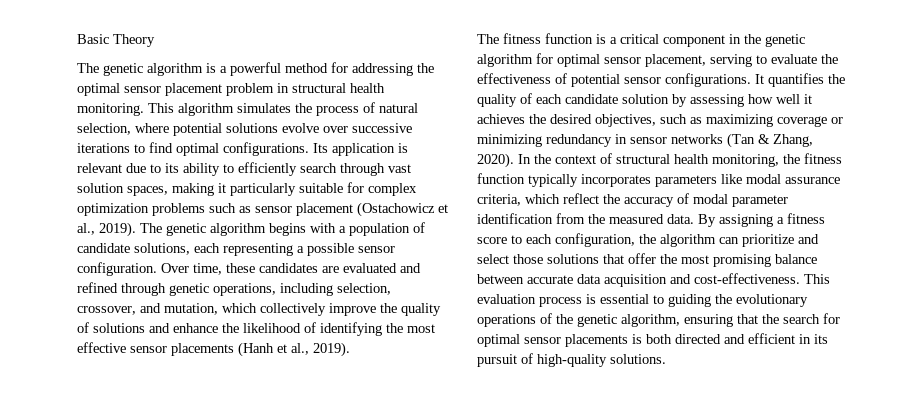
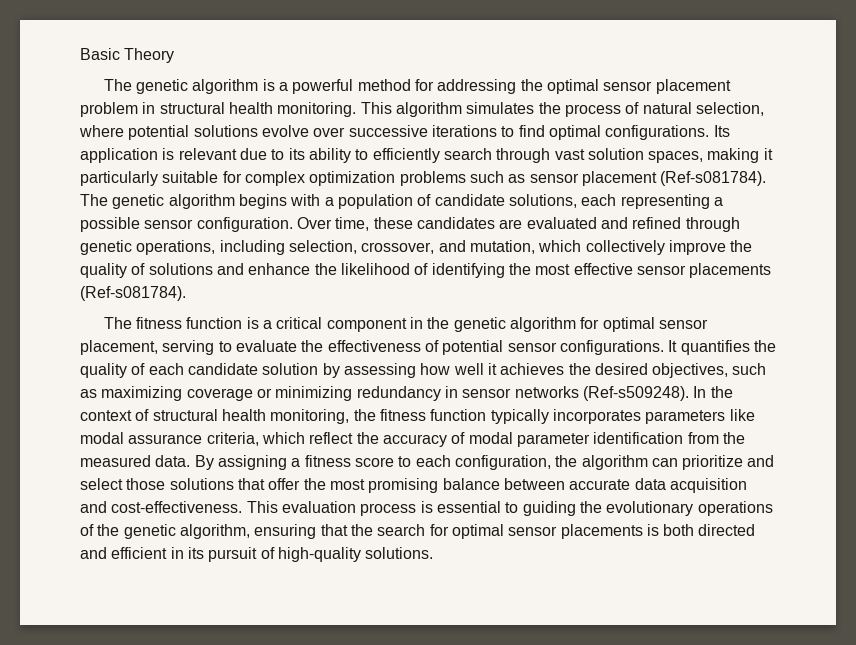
[357,202,448,217] [77,222,136,237] (Ostachowicz et al., 2019). -> [660,171,767,186] (Ref-s081784).
[238,342,350,357] (Hanh et al., 2019). -> [80,286,186,301] (Ref-s081784).
[727,133,813,148] [477,153,514,168] (Tan & Zhang, 2020). -> [582,386,689,401] (Ref-s509248).

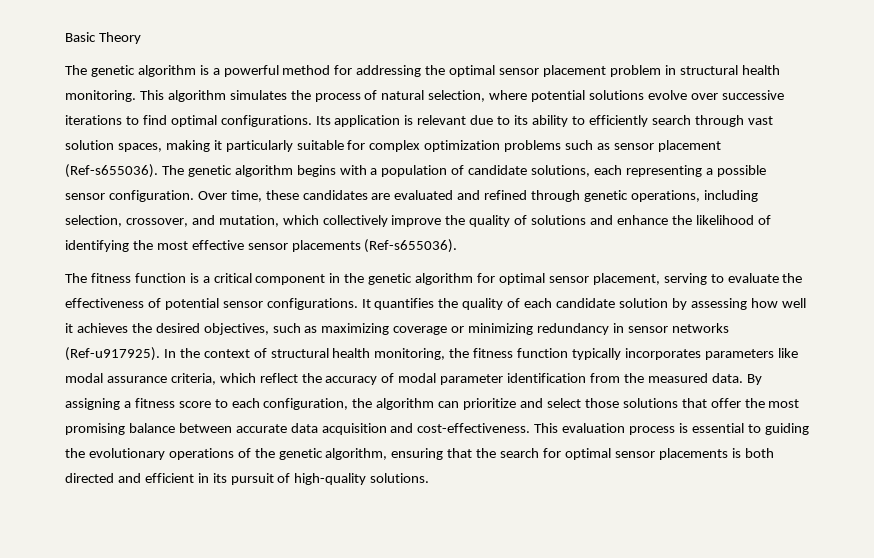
[660,171,767,186] (Ref-s081784). -> [65,164,158,178] (Ref-s655036).
[80,286,186,301] (Ref-s081784). -> [364,239,458,253] (Ref-s655036).
[582,386,689,401] (Ref-s509248). -> [65,347,160,361] (Ref-u917925).

